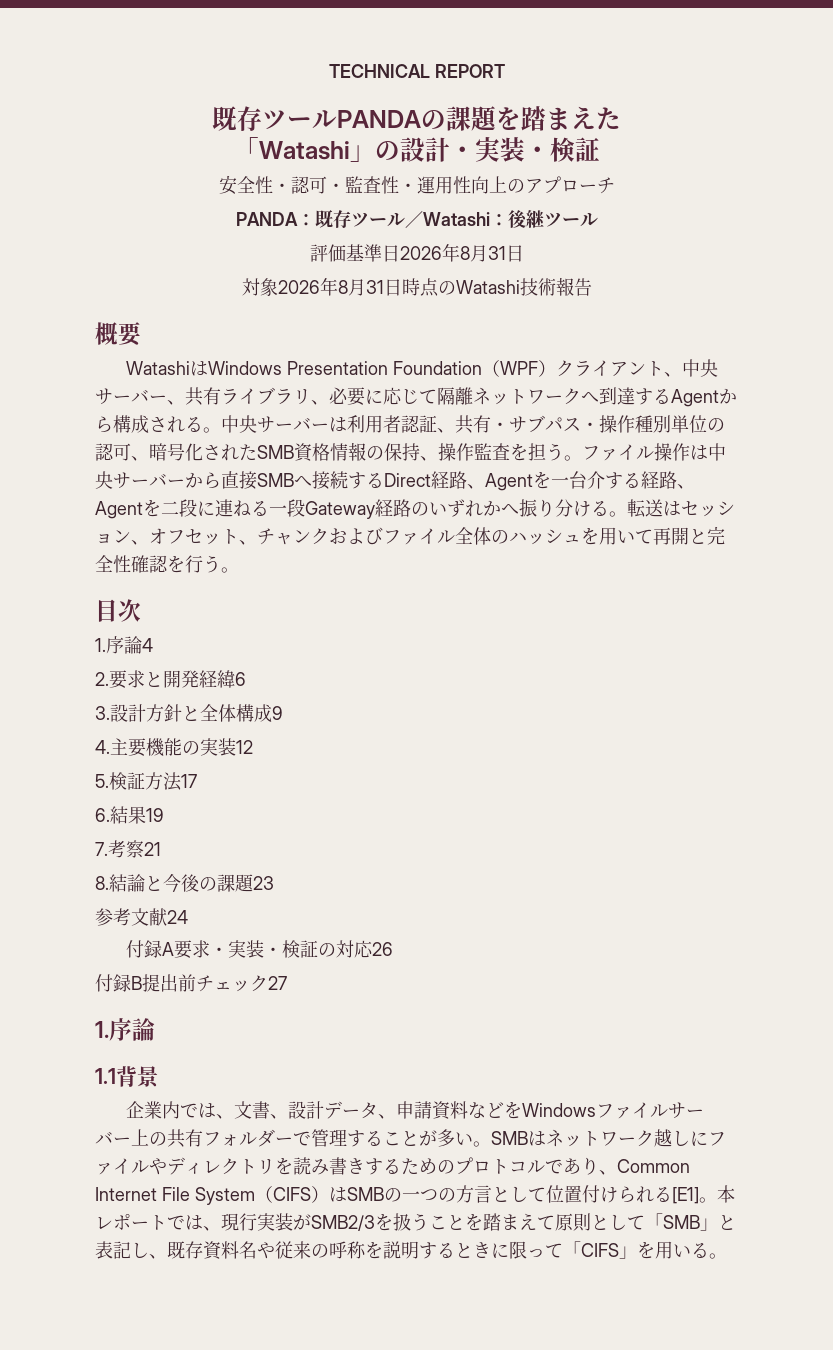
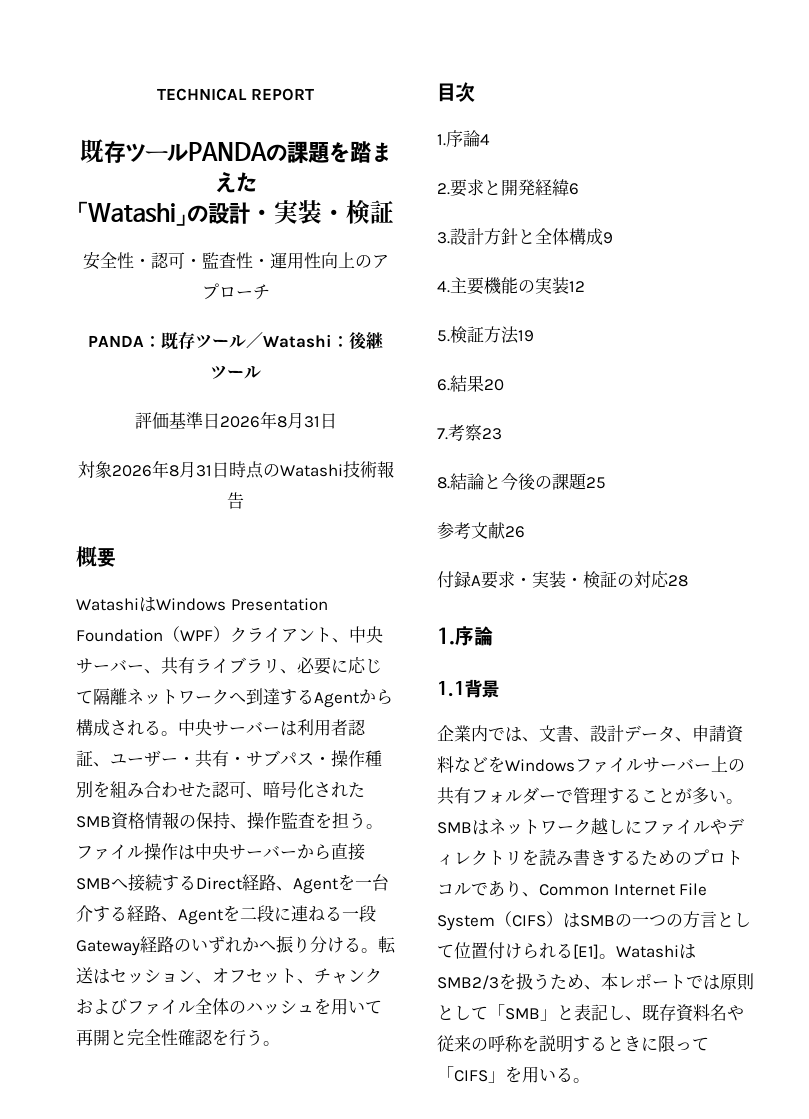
(455, 430) none -> [110,750,195,767] ユーザー・
[671,415,725,433] 単位の -> [93,781,212,798] を組み合わせた
[181,774,197,788] 17 -> [518,330,534,342] 19
[146,808,164,822] 19 -> [484,379,504,391] 20
[144,842,161,856] 21 -> [482,428,502,440] 23
[253,876,274,890] 23 -> [586,477,606,489] 25
[167,910,188,924] 24 -> [505,526,525,538] 26
[371,942,393,956] [95,974,287,992] 26 // 付録B提出前チェック27 -> [668,575,688,587] 28
[717,1185,735,1203] [95,1213,555,1231] 本レポートでは、現行実装がSMB2/3を扱うことを踏まえて -> [616,944,696,959] [437,973,720,990] WatashiはSMB2/3を扱うため、本レポートでは

